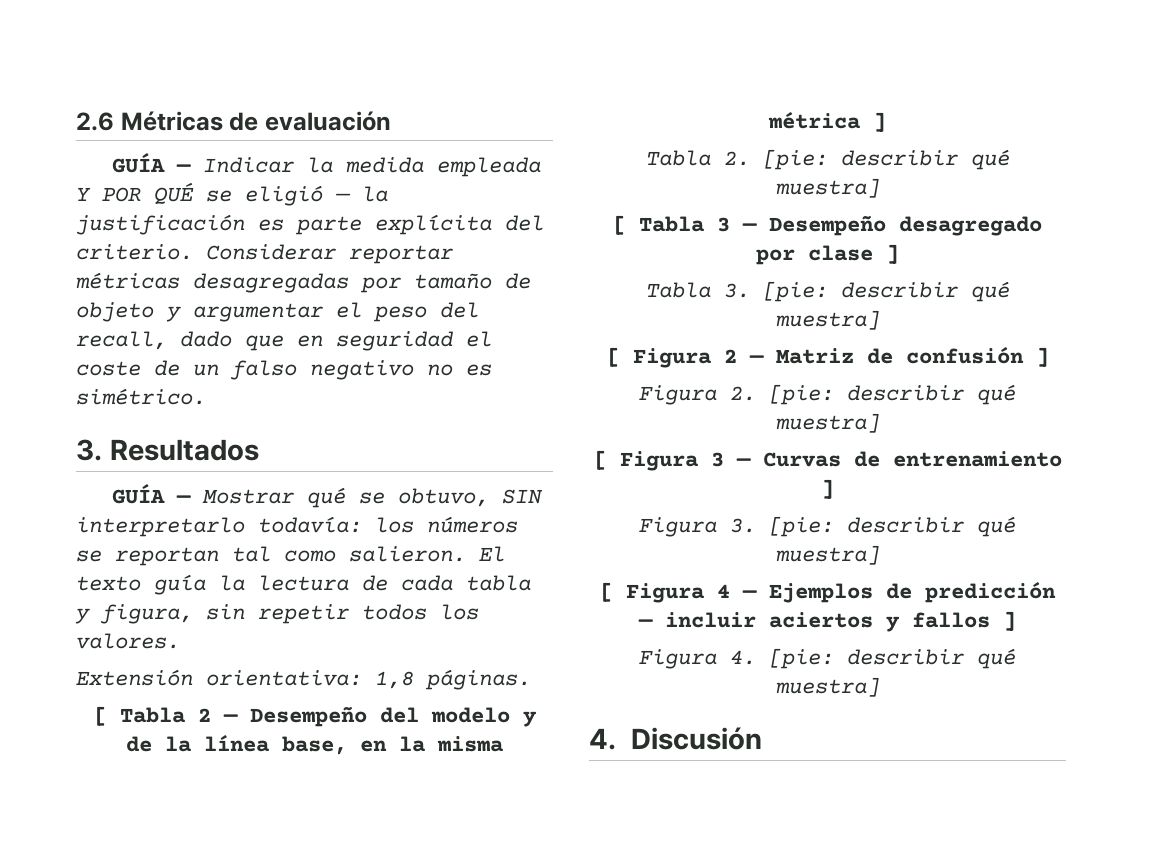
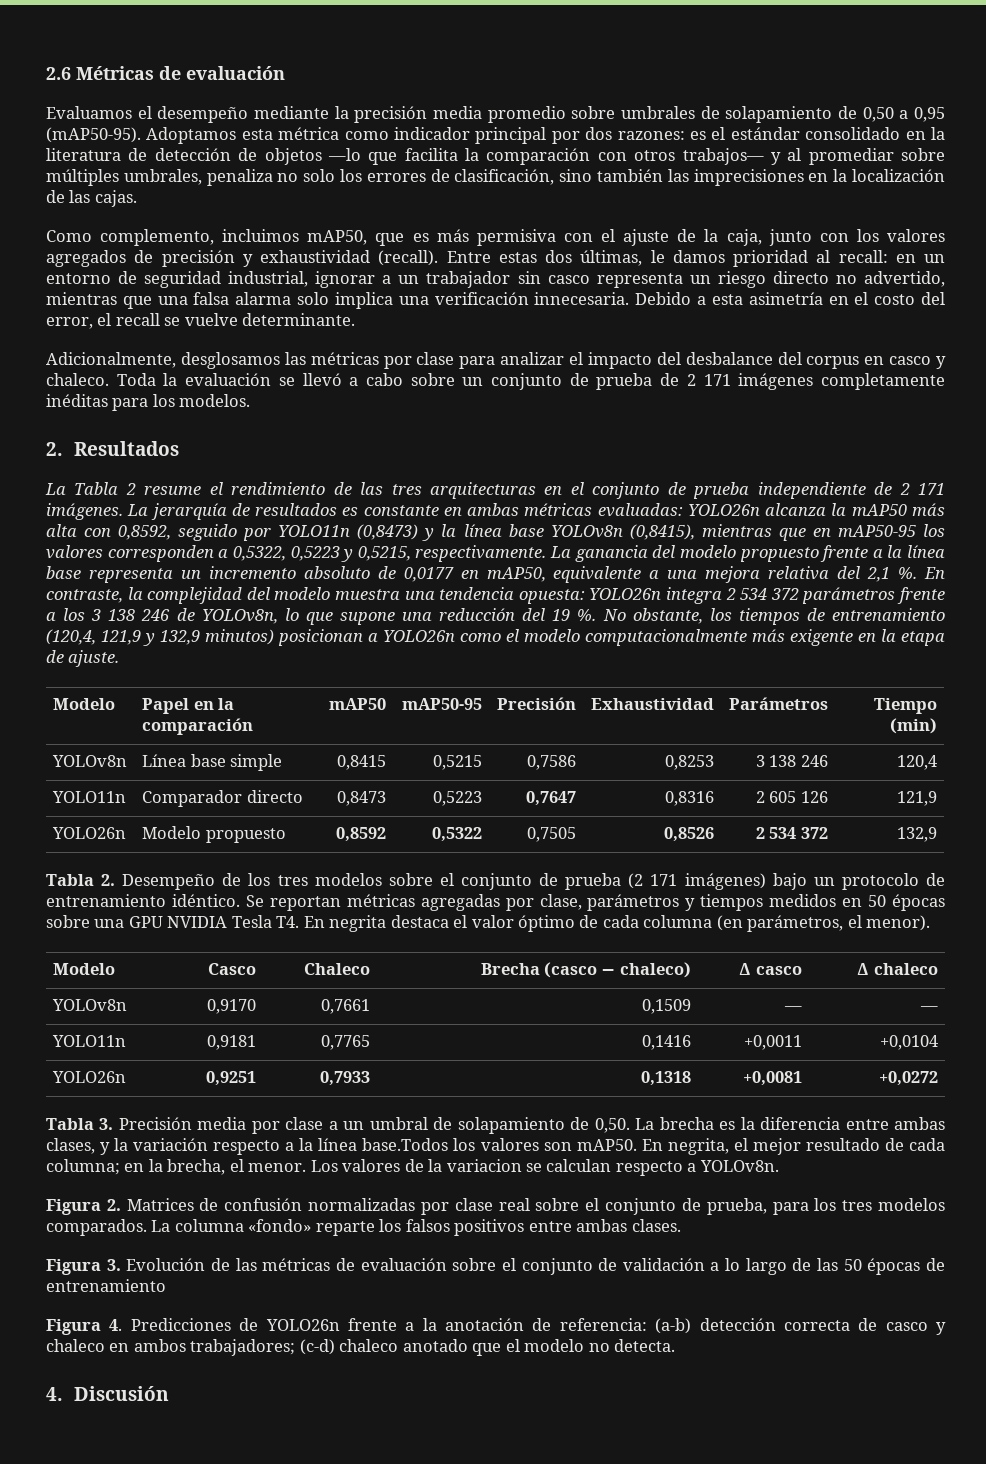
[112,153,542,177] [76,182,388,206] [76,214,544,235] [76,244,454,264] [76,272,531,293] [76,302,479,322] [76,331,492,351] [76,360,492,380] [76,388,206,405] [76,439,259,461] [112,484,544,508] [76,516,518,537] [76,546,505,566] [76,574,531,595] [75,604,479,624] [76,633,180,649] [76,669,531,690] [93,706,537,727] [126,734,503,755] [768,111,886,132] [645,149,1010,170] [775,178,880,198] [613,215,1042,236] [756,244,899,265] [645,281,1010,302] [775,310,880,330] [606,346,1049,368] [639,384,1016,405] [775,413,880,433] [593,450,1062,471] [821,479,834,499] [639,516,1016,537] [775,545,880,565] [600,581,1056,603] [638,611,1016,632] [639,648,1016,669] [775,677,880,697] GUÍA — Indicar la medida empleada Y POR QUÉ se eligió — la justificación es parte explícita del criterio. Considerar reportar métricas desagregadas por tamaño de objeto y argumentar el peso del recall, dado que en seguridad el coste de un falso negativo no es simétrico. // 3. Resultados // GUÍA — Mostrar qué se obtuvo, SIN interpretarlo todavía: los números se reportan tal como salieron. El texto guía la lectura de cada tabla y figura, sin repetir todos los valores. // Extensión orientativa: 1,8 páginas. // [ Tabla 2 — Desempeño del modelo y de la línea base, en la misma métrica ] // Tabla 2. [pie: describir qué muestra] // [ Tabla 3 — Desempeño desagregado por clase ] // Tabla 3. [pie: describir qué muestra] // [ Figura 2 — Matriz de confusión ] // Figura 2. [pie: describir qué muestra] // [ Figura 3 — Curvas de entrenamiento ] // Figura 3. [pie: describir qué muestra] // [ Figura 4 — Ejemplos de predicción — incluir aciertos y fallos ] // Figura 4. [pie: describir qué muestra] -> [46,106,945,123] [46,127,945,144] [46,148,945,165] [46,169,945,186] [46,190,137,207] [46,229,946,246] [46,250,945,267] [46,271,946,288] [46,292,946,309] [46,313,356,329] [46,352,946,369] [46,373,946,390] [46,394,251,411] [46,441,179,456] [45,482,946,499] [46,503,945,520] [46,524,945,541] [46,545,945,562] [46,566,946,583] [46,587,946,604] [46,608,946,625] [46,629,945,646] [46,650,120,667] [53,698,116,710] [142,698,235,714] [142,718,254,735] [328,698,386,710] [401,698,482,710] [496,697,576,710] [590,698,714,710] [728,697,828,710] [873,698,937,714] [889,718,937,734] [52,755,128,767] [142,754,283,771] [336,755,386,770] [432,755,482,770] [526,755,576,770] [664,755,714,770] [755,755,828,767] [896,755,937,770] [52,791,127,803] [142,790,303,807] [336,791,386,806] [432,791,482,806] [525,791,576,806] [664,791,714,806] [755,791,828,803] [896,791,937,806] [52,827,127,839] [142,826,286,843] [335,827,386,842] [431,827,482,842] [526,827,576,842] [663,827,714,842] [755,827,828,839] [896,827,937,842] [46,873,945,890] [46,894,946,911] [46,915,931,932] [53,963,116,975] [207,963,256,975] [303,963,370,975] [480,962,691,978] [739,963,802,975] [857,963,938,975] [52,999,128,1011] [206,999,256,1014] [320,999,370,1014] [641,999,691,1014] [783,1006,802,1011] [919,1006,938,1011] [52,1035,127,1047] [206,1035,256,1050] [320,1035,370,1050] [641,1035,691,1050] [743,1035,802,1050] [879,1035,938,1050] [52,1071,127,1083] [205,1071,256,1086] [319,1071,370,1086] [640,1071,691,1086] [742,1071,802,1086] [878,1071,938,1086] [46,1117,946,1134] [46,1138,946,1155] [46,1159,779,1176] [46,1198,946,1215] [46,1219,681,1236] [46,1258,945,1275] [46,1279,166,1292] [46,1318,946,1335] [46,1339,676,1356] Evaluamos el desempeño mediante la precisión media promedio sobre umbrales de solapamiento de 0,50 a 0,95 (mAP50-95). Adoptamos esta métrica como indicador principal por dos razones: es el estándar consolidado en la literatura de detección de objetos —lo que facilita la comparación con otros trabajos— y al promediar sobre múltiples umbrales, penaliza no solo los errores de clasificación, sino también las imprecisiones en la localización de las cajas. // Como complemento, incluimos mAP50, que es más permisiva con el ajuste de la caja, junto con los valores agregados de precisión y exhaustividad (recall). Entre estas dos últimas, le damos prioridad al recall: en un entorno de seguridad industrial, ignorar a un trabajador sin casco representa un riesgo directo no advertido, mientras que una falsa alarma solo implica una verificación innecesaria. Debido a esta asimetría en el costo del error, el recall se vuelve determinante. // Adicionalmente, desglosamos las métricas por clase para analizar el impacto del desbalance del corpus en casco y chaleco. Toda la evaluación se llevó a cabo sobre un conjunto de prueba de 2 171 imágenes completamente inéditas para los modelos. // 2. Resultados // La Tabla 2 resume el rendimiento de las tres arquitecturas en el conjunto de prueba independiente de 2 171 imágenes. La jerarquía de resultados es constante en ambas métricas evaluadas: YOLO26n alcanza la mAP50 más alta con 0,8592, seguido por YOLO11n (0,8473) y la línea base YOLOv8n (0,8415), mientras que en mAP50-95 los valores corresponden a 0,5322, 0,5223 y 0,5215, respectivamente. La ganancia del modelo propuesto frente a la línea base representa un incremento absoluto de 0,0177 en mAP50, equivalente a una mejora relativa del 2,1 %. En contraste, la complejidad del modelo muestra una tendencia opuesta: YOLO26n integra 2 534 372 parámetros frente a los 3 138 246 de YOLOv8n, lo que supone una reducción del 19 %. No obstante, los tiempos de entrenamiento (120,4, 121,9 y 132,9 minutos) posicionan a YOLO26n como el modelo computacionalmente más exigente en la etapa de ajuste. // Modelo | Papel en la comparación | mAP50 | mAP50-95 | Precisión | Exhaustividad | Parámetros | Tiempo (min) // YOLOv8n | Línea base simple | 0,8415 | 0,5215 | 0,7586 | 0,8253 | 3 138 246 | 120,4 // YOLO11n | Comparador directo | 0,8473 | 0,5223 | 0,7647 | 0,8316 | 2 605 126 | 121,9 // YOLO26n | Modelo propuesto | 0,8592 | 0,5322 | 0,7505 | 0,8526 | 2 534 372 | 132,9 // Tabla 2. Desempeño de los tres modelos sobre el conjunto de prueba (2 171 imágenes) bajo un protocolo de entrenamiento idéntico. Se reportan métricas agregadas por clase, parámetros y tiempos medidos en 50 épocas sobre una GPU NVIDIA Tesla T4. En negrita destaca el valor óptimo de cada columna (en parámetros, el menor). // Modelo | Casco | Chaleco | Brecha (casco − chaleco) | Δ casco | Δ chaleco // YOLOv8n | 0,9170 | 0,7661 | 0,1509 | — | — // YOLO11n | 0,9181 | 0,7765 | 0,1416 | +0,0011 | +0,0104 // YOLO26n | 0,9251 | 0,7933 | 0,1318 | +0,0081 | +0,0272 // Tabla 3. Precisión media por clase a un umbral de solapamiento de 0,50. La brecha es la diferencia entre ambas clases, y la variación respecto a la línea base.Todos los valores son mAP50. En negrita, el mejor resultado de cada columna; en la brecha, el menor. Los valores de la variacion se calculan respecto a YOLOv8n. // Figura 2. Matrices de confusión normalizadas por clase real sobre el conjunto de prueba, para los tres modelos comparados. La columna «fondo» reparte los falsos positivos entre ambas clases. // Figura 3. Evolución de las métricas de evaluación sobre el conjunto de validación a lo largo de las 50 épocas de entrenamiento // Figura 4. Predicciones de YOLO26n frente a la anotación de referencia: (a-b) detección correcta de casco y chaleco en ambos trabajadores; (c-d) chaleco anotado que el modelo no detecta.

